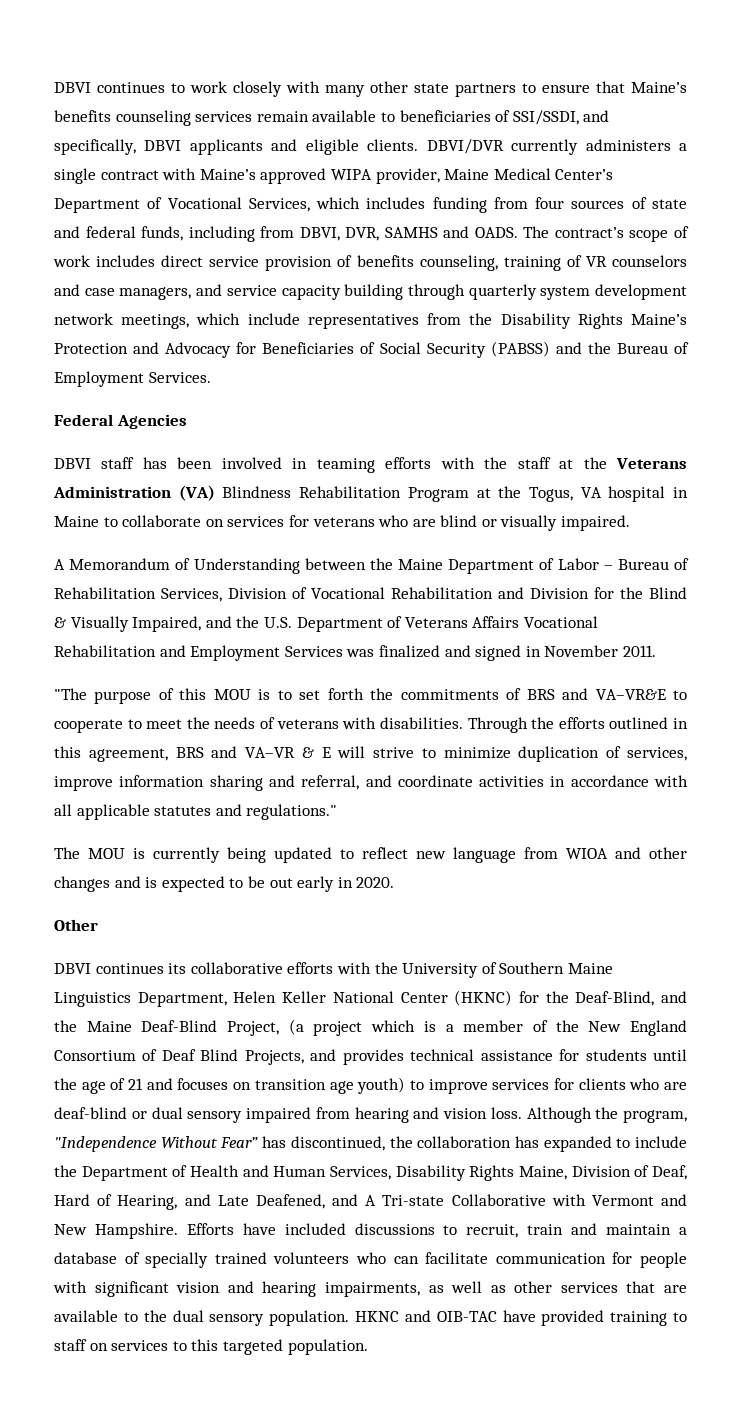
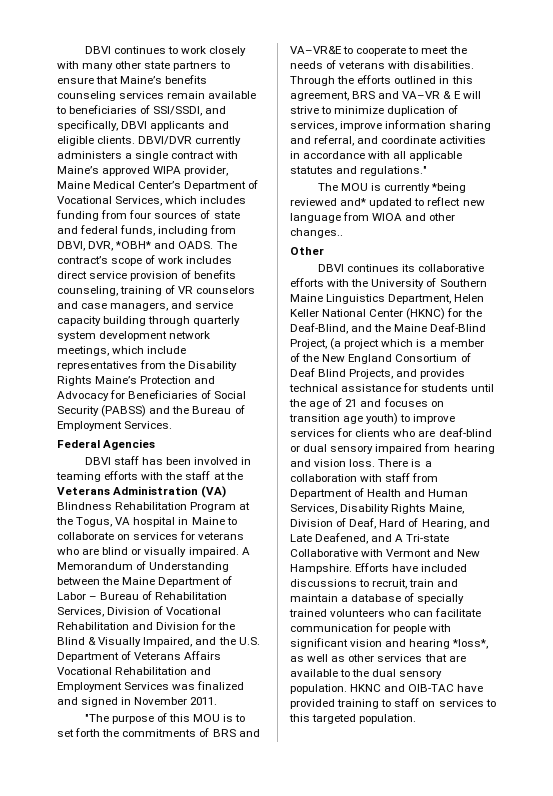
[384,227,438,238] SAMHS -> [115,241,152,249] *OBH*
(631, 523) // -> (239, 552) none
[227,847,266,863] being -> [431,183,467,193] [290,198,367,206] *being reviewed and*
[54,876,395,892] changes and is expected to be out early in 2020. -> [290,228,343,238] changes..
[526,1107,687,1123] [54,1136,687,1152] [54,1165,77,1177] Although the program, "Independence Without Fear” has discontinued, the collaboration has expanded to include the -> [378,459,432,467] [290,473,439,482] There is a collaboration with staff from
[324,1282,420,1297] impairments, -> [452,639,489,649] *loss*,

